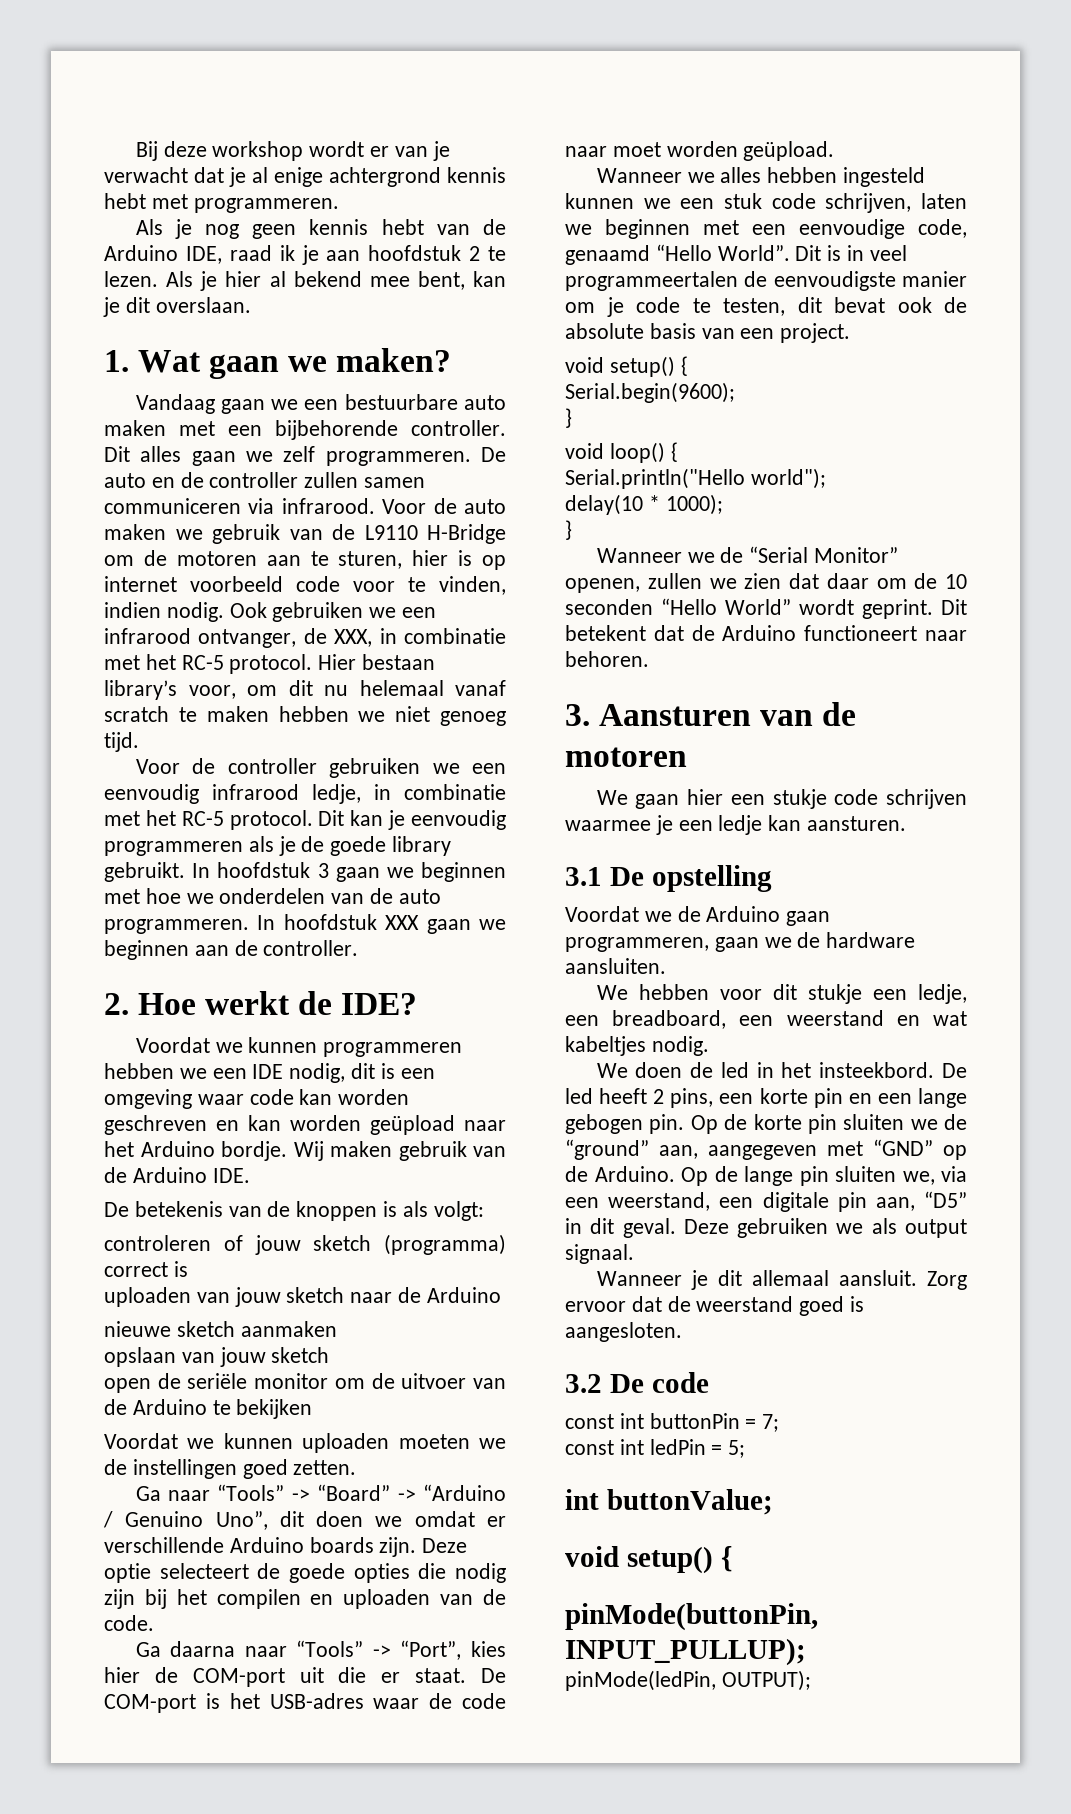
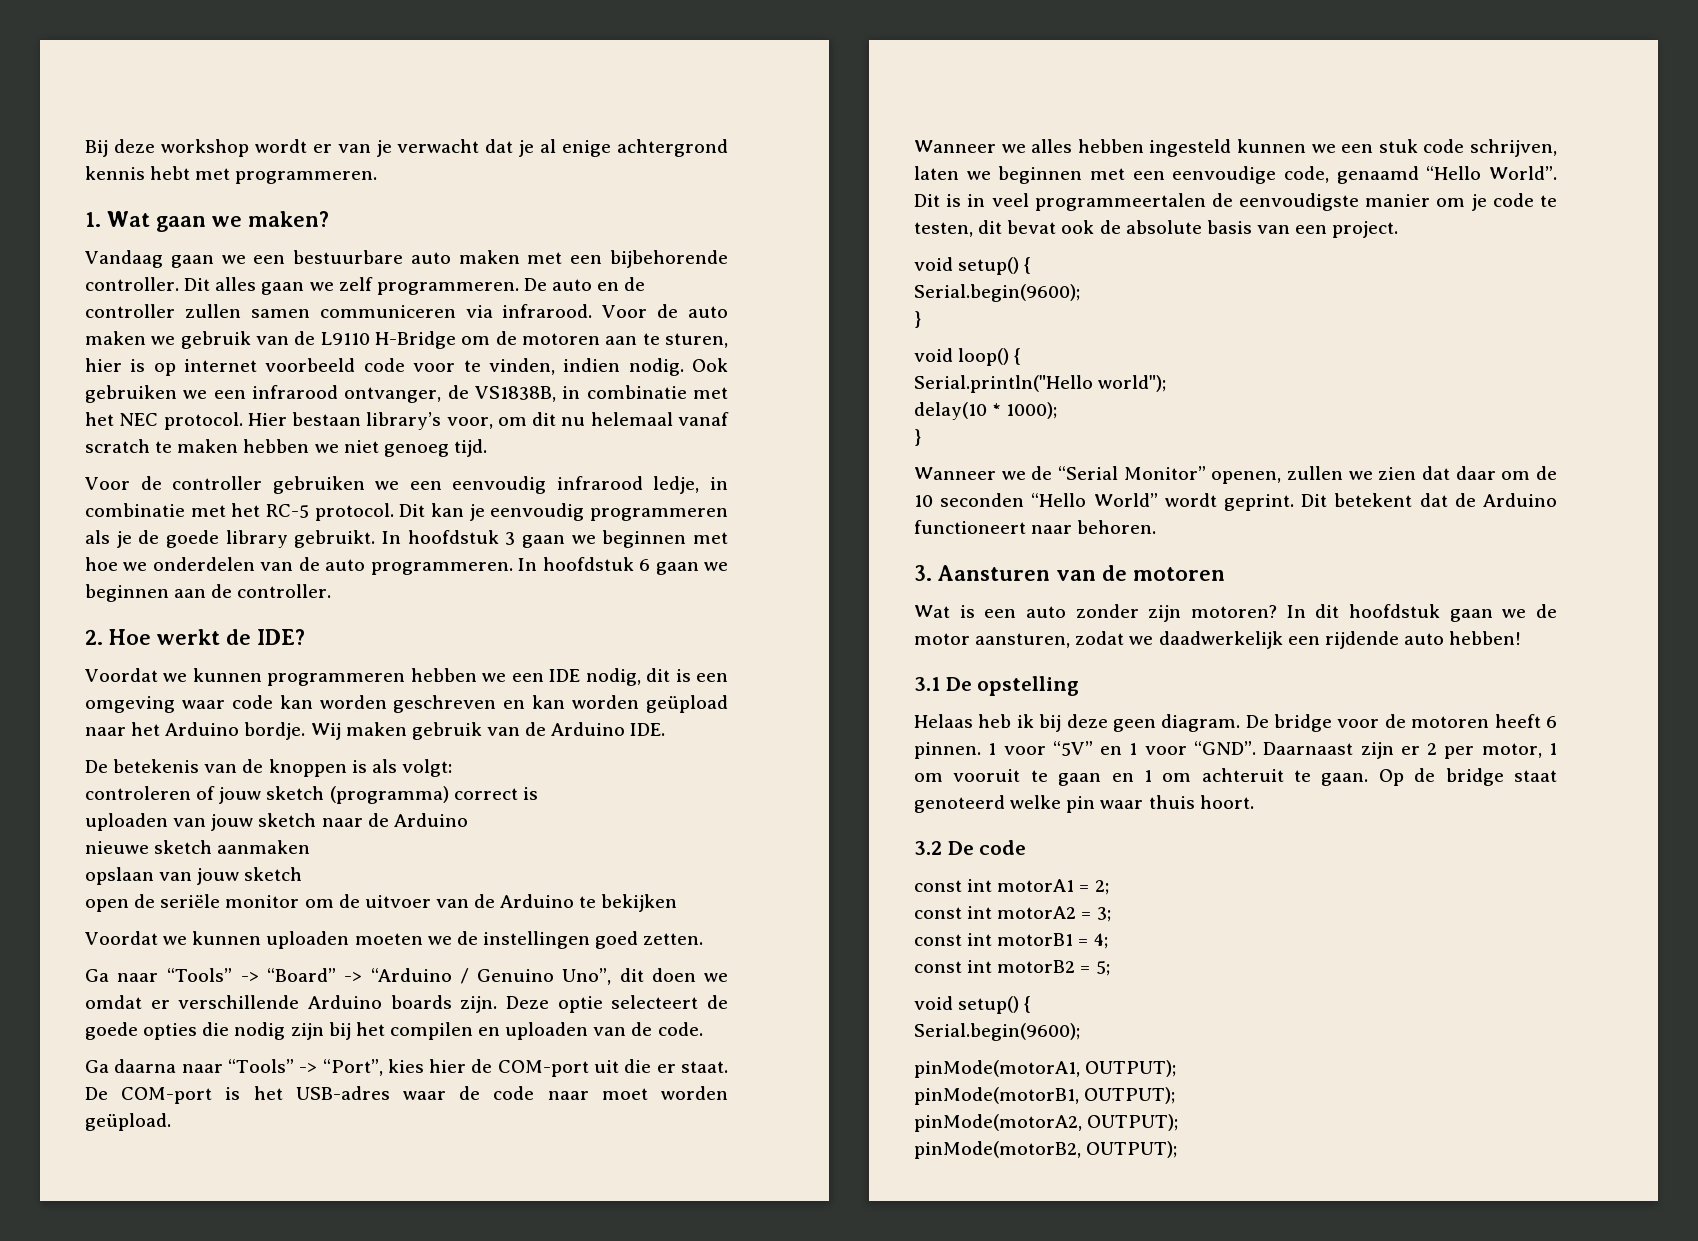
[135,219,507,239] [104,245,506,265] [104,271,506,291] [103,297,251,317] // Als je nog geen kennis hebt van de Arduino IDE, raad ik je aan hoofdstuk 2 te lezen. Als je hier al bekend mee bent, kan je dit overslaan. -> (378, 177) none
[334,628,506,647] [104,654,224,670] XXX, in combinatie met het RC-5 -> [475,385,728,402] [85,412,159,426] VS1838B, in combinatie met het NEC
[385,915,420,930] XXX -> [639,559,651,571] 6
[596,789,967,809] [565,815,907,835] [565,865,772,892] [565,906,831,926] [565,932,916,952] [565,958,666,974] [596,984,968,1004] [565,1010,967,1029] [565,1036,709,1056] [596,1062,967,1078] [565,1088,967,1108] [565,1114,967,1134] [565,1139,967,1160] [565,1166,967,1186] [565,1191,967,1212] [565,1218,967,1238] [565,1244,634,1264] [596,1270,967,1290] [565,1296,865,1316] [565,1322,682,1342] We gaan hier een stukje code schrijven waarmee je een ledje kan aansturen. // 3.1 De opstelling // Voordat we de Arduino gaan programmeren, gaan we de hardware aansluiten. // We hebben voor dit stukje een ledje, een breadboard, een weerstand en wat kabeltjes nodig. // We doen de led in het insteekbord. De led heeft 2 pins, een korte pin en een lange gebogen pin. Op de korte pin sluiten we de “ground” aan, aangegeven met “GND” op de Arduino. Op de lange pin sluiten we, via een weerstand, een digitale pin aan, “D5” in dit geval. Deze gebruiken we als output signaal. // Wanneer je dit allemaal aansluit. Zorg ervoor dat de weerstand goed is aangesloten. -> [914,604,1557,622] [914,631,1522,649] [914,676,1080,696] [914,714,1557,732] [914,741,1557,759] [914,768,1557,786] [914,795,1254,813] Wat is een auto zonder zijn motoren? In dit hoofdstuk gaan we de motor aansturen, zodat we daadwerkelijk een rijdende auto hebben! // 3.1 De opstelling // Helaas heb ik bij deze geen diagram. De bridge voor de motoren heeft 6 pinnen. 1 voor “5V” en 1 voor “GND”. Daarnaast zijn er 2 per motor, 1 om vooruit te gaan en 1 om achteruit te gaan. Op de bridge staat genoteerd welke pin waar thuis hoort.
[649,1413,780,1432] [565,1439,706,1455] buttonPin = 7; // const int ledPin -> [997,879,1109,895] [914,906,1111,922] [914,933,1108,949] [914,960,1076,973] motorA1 = 2; // const int motorA2 = 3; // const int motorB1 = 4; // const int motorB2
[565,1489,773,1515] [565,1546,732,1574] [565,1603,818,1631] [565,1638,806,1666] [565,1670,716,1691] // int buttonValue; // void setup() { // pinMode(buttonPin, INPUT_PULLUP); // pinMode(ledPin, -> [914,996,1032,1014] [914,1023,1080,1041] [914,1060,1177,1078] [914,1087,1176,1105] [914,1114,1179,1132] [914,1141,1081,1159] // void setup() { // Serial.begin(9600); // pinMode(motorA1, OUTPUT); // pinMode(motorB1, OUTPUT); // pinMode(motorA2, OUTPUT); // pinMode(motorB2,

